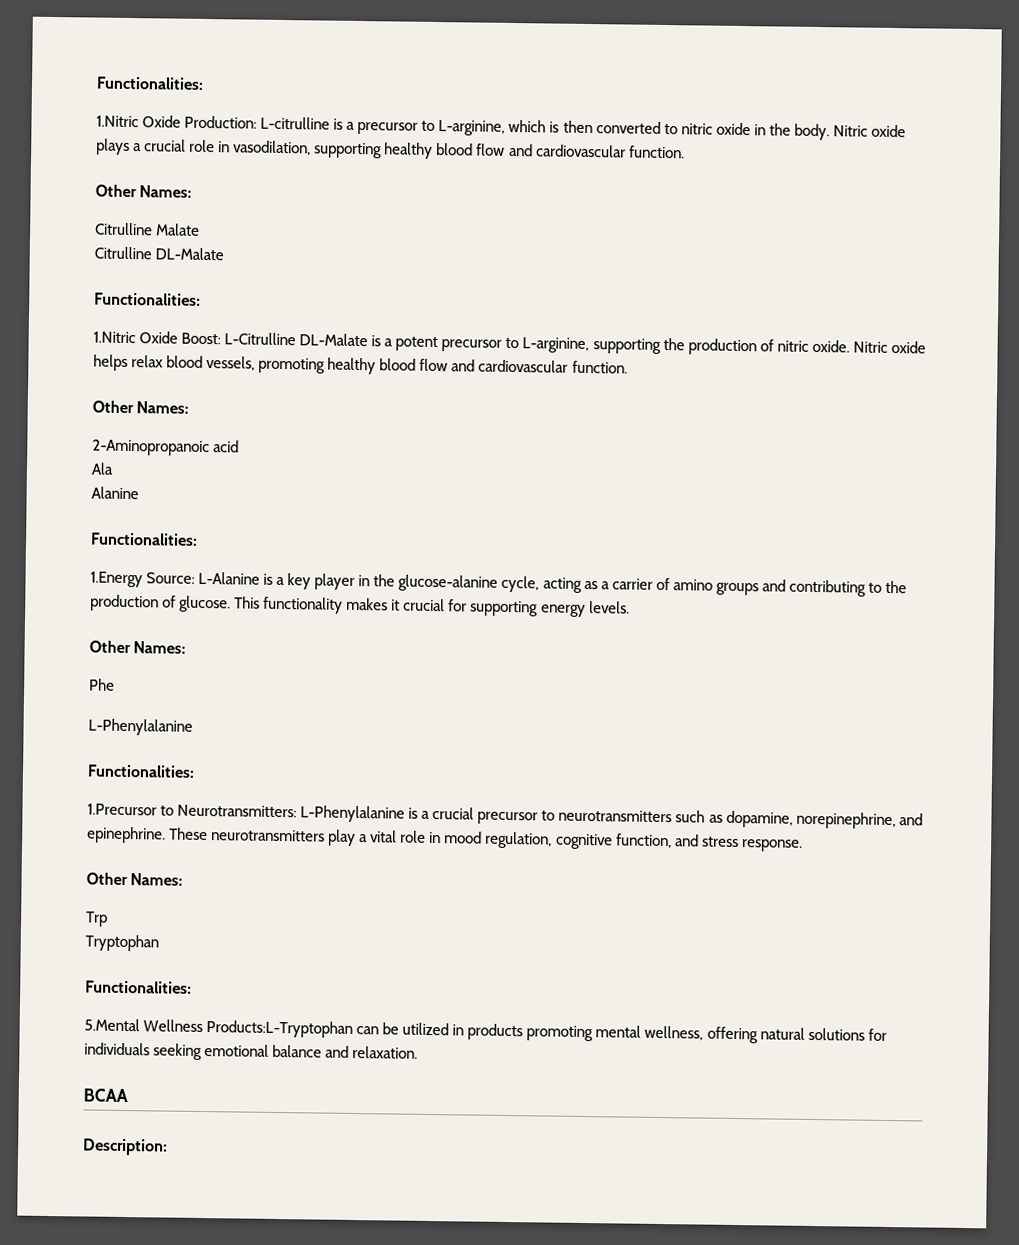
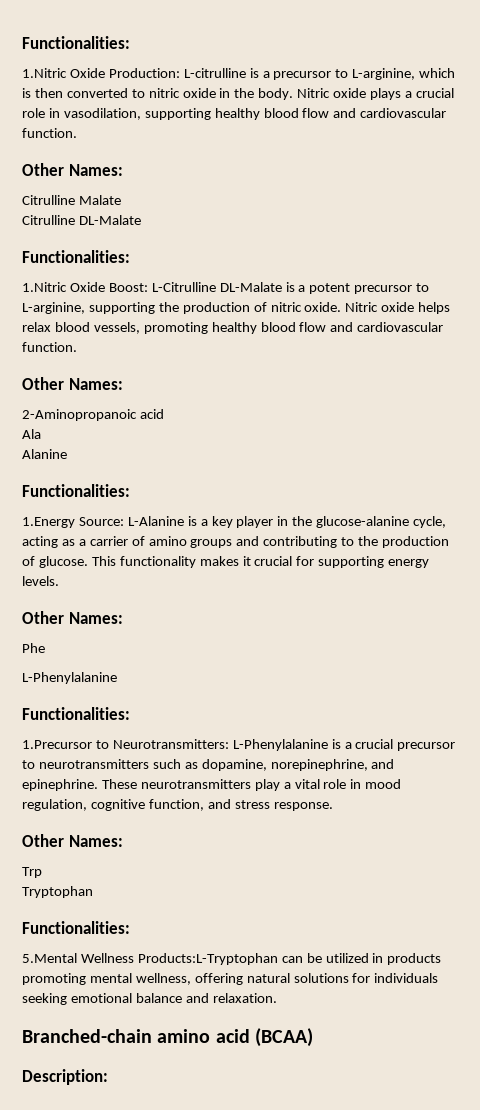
[83,1088,128,1103] BCAA -> [22,1028,313,1047] Branched-chain amino acid (BCAA)

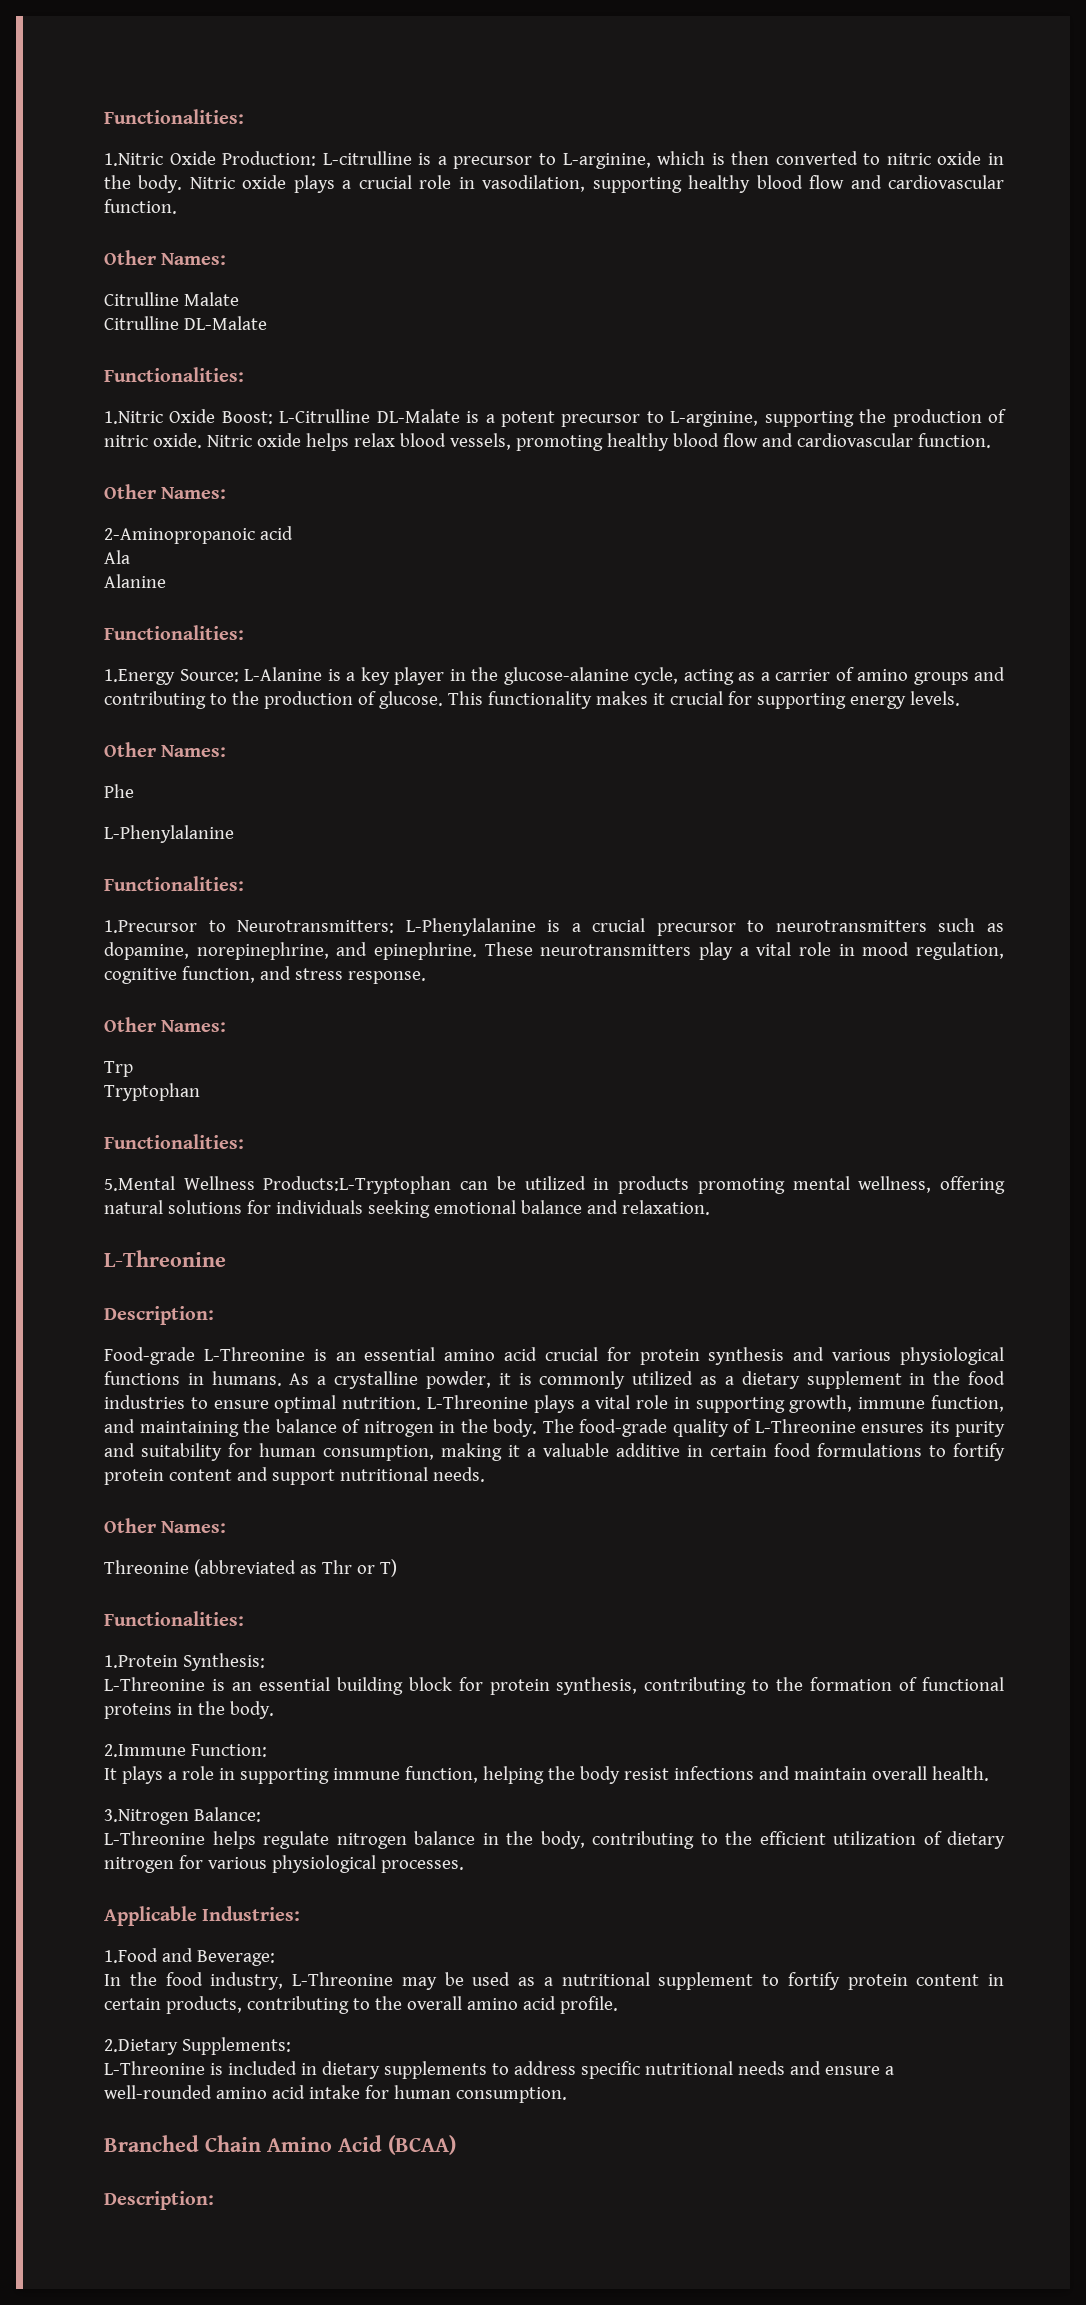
[22,1029,250,1043] Branched-chain amino acid -> [104,1250,226,1267] [104,1306,214,1325] [104,1347,1004,1365] [104,1371,1006,1389] [104,1395,1005,1413] [104,1419,1005,1437] [104,1443,1005,1461] [104,1467,485,1485] [104,1518,227,1533] [104,1559,397,1577] [104,1611,244,1626] [104,1653,265,1671] [104,1677,1005,1695] [104,1701,274,1719] [104,1744,267,1757] [104,1766,989,1784] [104,1807,261,1825] [104,1831,1005,1849] [104,1855,464,1873] [104,1906,301,1926] [104,1948,275,1966] [104,1972,1004,1990] [104,1996,618,2014] [104,2037,291,2055] [104,2061,894,2079] [104,2085,567,2103] [104,2135,382,2152] L-Threonine // Description: // Food-grade L-Threonine is an essential amino acid crucial for protein synthesis and various physiological functions in humans. As a crystalline powder, it is commonly utilized as a dietary supplement in the food industries to ensure optimal nutrition. L-Threonine plays a vital role in supporting growth, immune function, and maintaining the balance of nitrogen in the body. The food-grade quality of L-Threonine ensures its purity and suitability for human consumption, making it a valuable additive in certain food formulations to fortify protein content and support nutritional needs. // Other Names: // Threonine (abbreviated as Thr or T) // Functionalities: // 1.Protein Synthesis: // L-Threonine is an essential building block for protein synthesis, contributing to the formation of functional proteins in the body. // 2.Immune Function: // It plays a role in supporting immune function, helping the body resist infections and maintain overall health. // 3.Nitrogen Balance: // L-Threonine helps regulate nitrogen balance in the body, contributing to the efficient utilization of dietary nitrogen for various physiological processes. // Applicable Industries: // 1.Food and Beverage: // In the food industry, L-Threonine may be used as a nutritional supplement to fortify protein content in certain products, contributing to the overall amino acid profile. // 2.Dietary Supplements: // L-Threonine is included in dietary supplements to address specific nutritional needs and ensure a well-rounded amino acid intake for human consumption. // Branched Chain Amino Acid

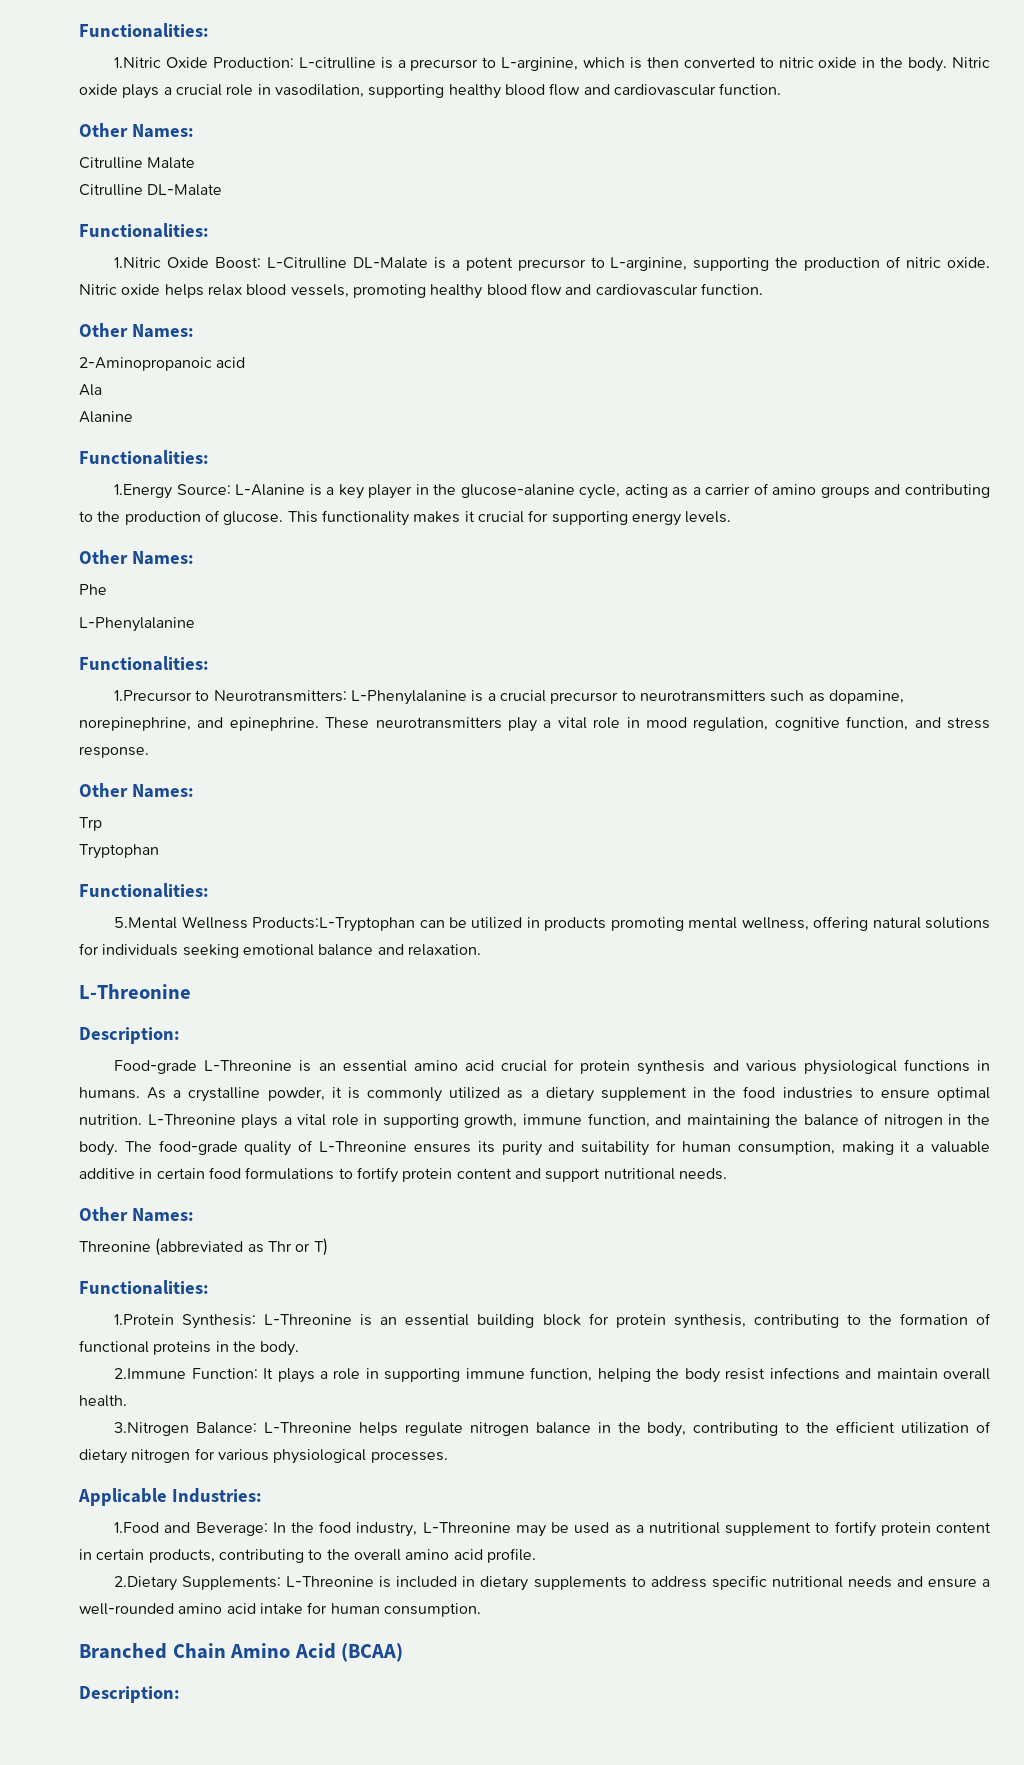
(265, 1662) // -> (257, 1321) none
(267, 1750) // -> (258, 1373) none
(261, 1814) // -> (258, 1428) none
(275, 1958) // -> (268, 1529) none
(291, 2046) // -> (282, 1583) none

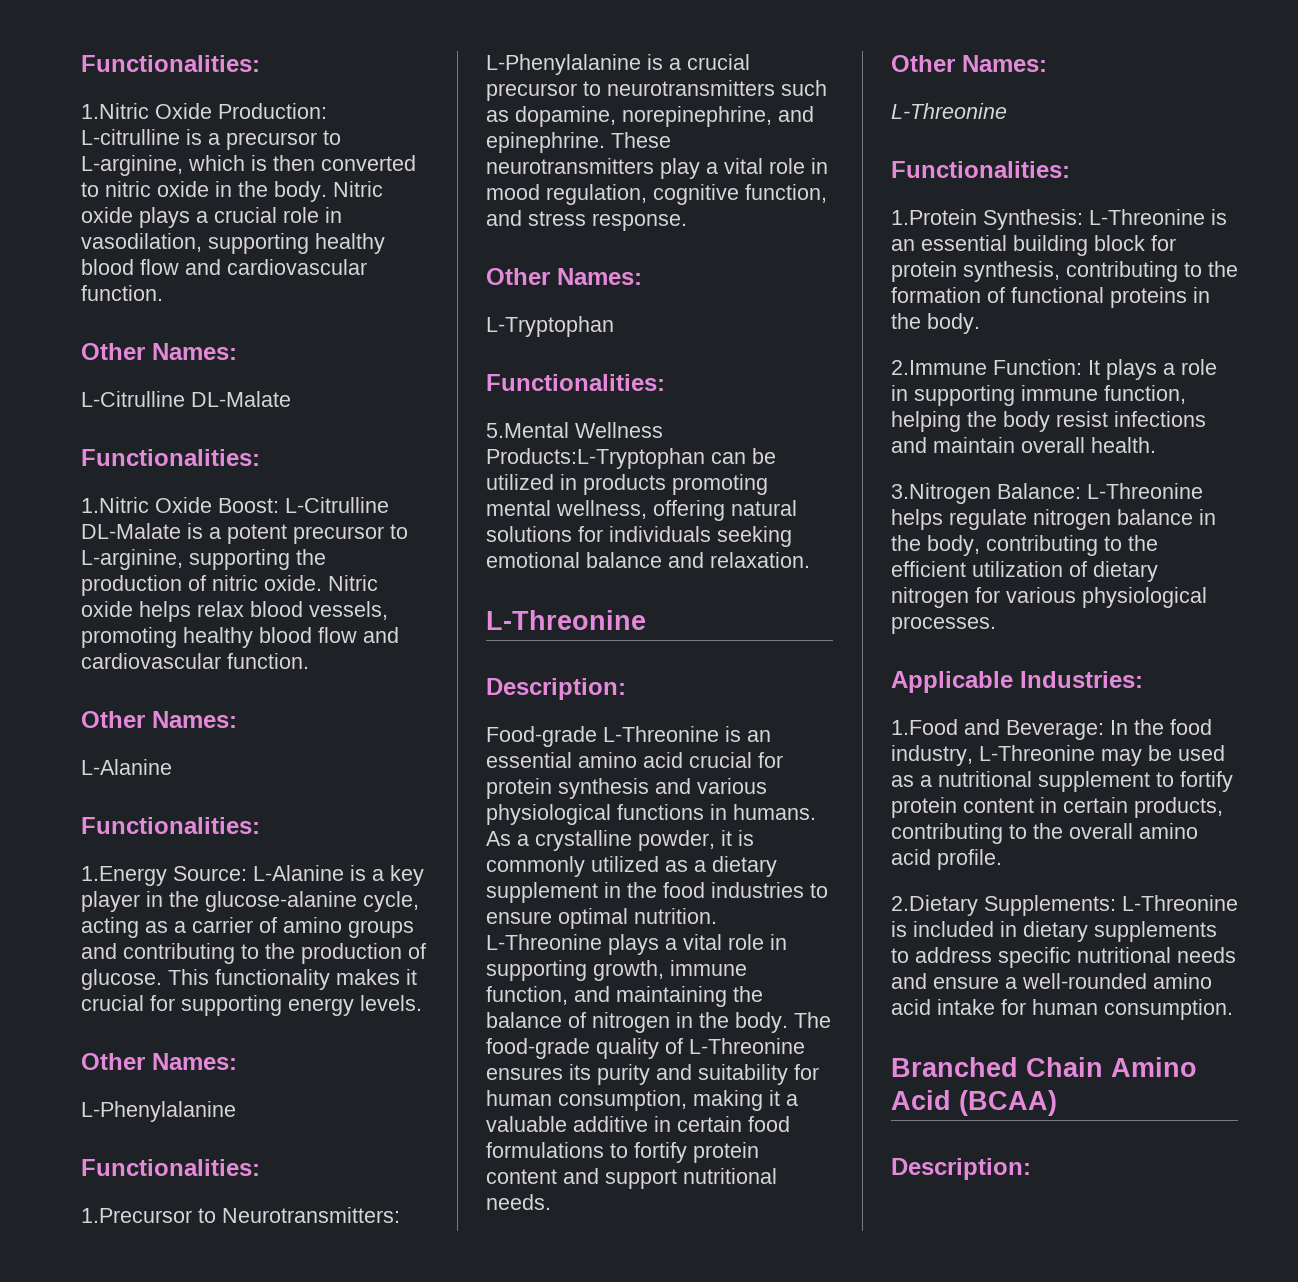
[79,157,196,169] [79,184,143,196] Citrulline Malate // Citrulline -> [81,391,185,407] L-Citrulline
[79,357,246,371] [79,384,102,396] [79,411,133,423] 2-Aminopropanoic acid // Ala // Alanine -> [81,759,172,775] L-Alanine
[79,584,107,595] // Phe -> (237, 1061) none
[79,817,102,831] [79,844,159,859] Trp // Tryptophan -> [486,316,614,337] L-Tryptophan
[79,1238,328,1256] Threonine (abbreviated as Thr or T) -> [891,103,1007,119] L-Threonine

